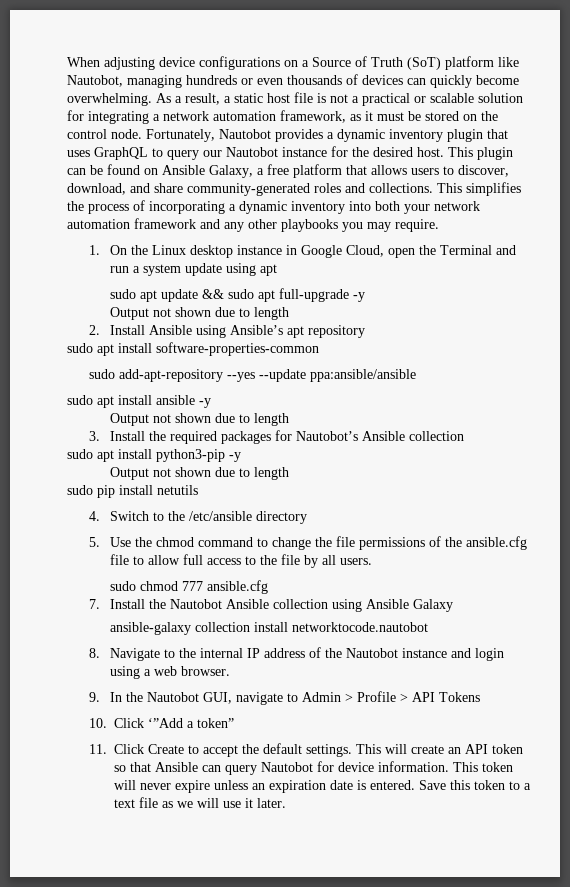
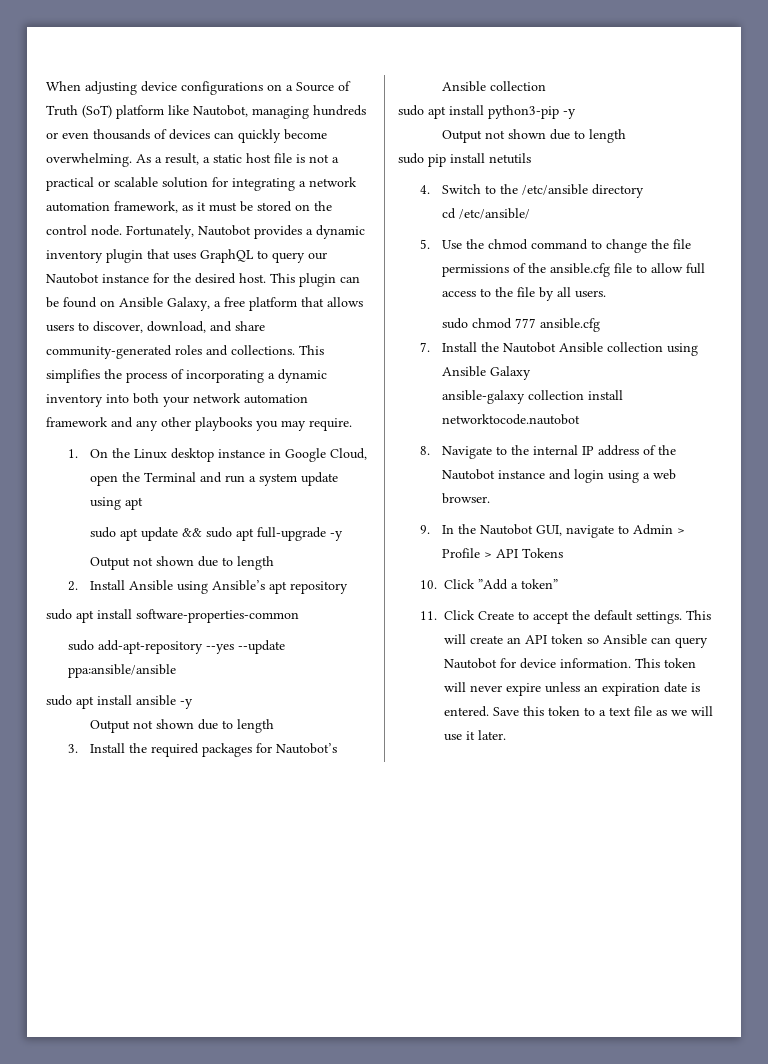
(308, 517) none -> [442,208,531,219] // cd /etc/ansible/
[147,718,183,728] ‘”Add -> [478,579,509,590] ”Add
[129,762,151,772] that -> (600, 641) none

